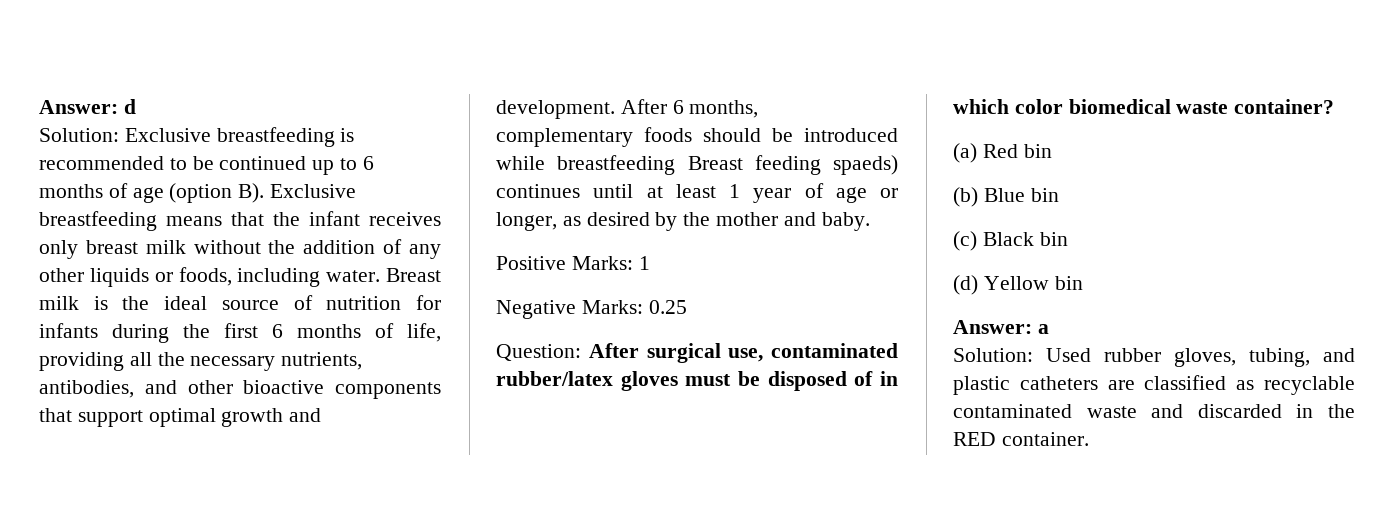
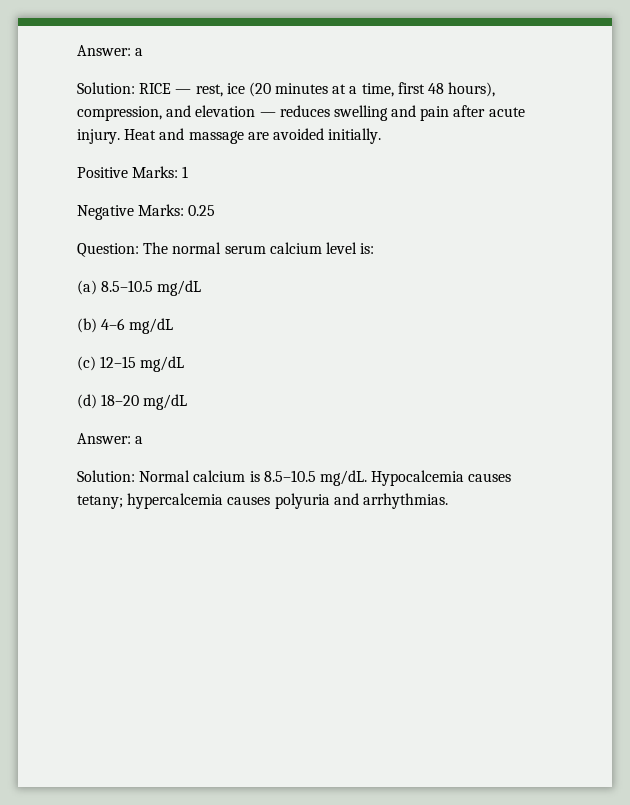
[39,99,136,114] [39,127,355,147] [39,156,374,175] [39,183,357,203] [39,211,441,231] [39,239,441,259] [39,267,441,287] [39,295,442,310] [39,323,441,343] [39,352,363,371] [39,380,441,399] [39,408,322,427] [496,99,759,119] [496,127,898,147] [496,155,898,175] [496,183,898,203] [496,212,870,231] Answer: d // Solution: Exclusive breastfeeding is recommended to be continued up to 6 months of age (option B). Exclusive breastfeeding means that the infant receives only breast milk without the addition of any other liquids or foods, including water. Breast milk is the ideal source of nutrition for infants during the first 6 months of life, providing all the necessary nutrients, antibodies, and other bioactive components that support optimal growth and development. After 6 months, complementary foods should be introduced while breastfeeding Breast feeding spaeds) continues until at least 1 year of age or longer, as desired by the mother and baby. -> [77,45,144,56] [77,82,496,97] [77,105,525,121] [77,128,382,144] Answer: a // Solution: RICE — rest, ice (20 minutes at a time, first 48 hours), compression, and elevation — reduces swelling and pain after acute injury. Heat and massage are avoided initially.
[588,343,898,363] [496,371,898,391] [953,99,1335,114] After surgical use, contaminated rubber/latex gloves must be disposed of in which color biomedical waste container? -> [143,242,375,254] The normal serum calcium level is:
[982,144,1052,158] Red bin -> [101,280,202,296] 8.5–10.5 mg/dL
[983,188,1059,202] Blue bin -> [101,318,174,334] 4–6 mg/dL
[982,232,1068,246] Black bin -> [100,356,185,372] 12–15 mg/dL
[983,276,1083,290] [953,320,1049,334] [953,348,1355,367] [953,375,1355,395] [953,404,1355,418] [953,432,1089,446] Yellow bin // Answer: a // Solution: Used rubber gloves, tubing, and plastic catheters are classified as recyclable contaminated waste and discarded in the RED container. -> [101,394,188,410] [77,433,144,444] [77,470,512,486] [77,493,448,509] 18–20 mg/dL // Answer: a // Solution: Normal calcium is 8.5–10.5 mg/dL. Hypocalcemia causes tetany; hypercalcemia causes polyuria and arrhythmias.

